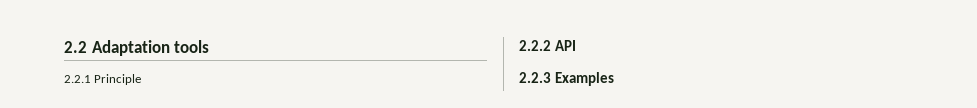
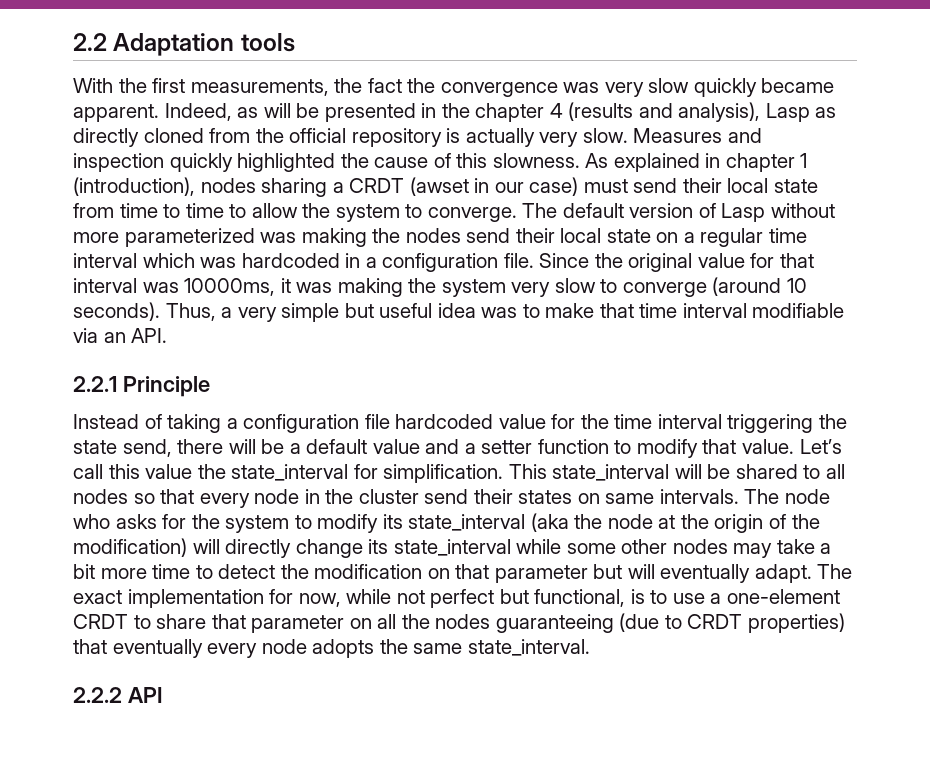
[64,74,142,85] 2.2.1 Principle -> [73,78,835,97] [73,102,837,122] [73,128,762,147] [73,153,808,172] [73,177,818,197] [73,203,836,222] [73,228,807,247] [73,253,814,272] [73,277,807,297] [73,302,845,322] [73,328,168,343] [73,376,210,397] [73,414,847,433] [73,439,842,458] [73,464,845,483] [73,489,831,508] [73,513,820,533] [73,538,832,558] [73,564,853,583] [73,589,840,608] [73,613,845,633] [73,639,590,658] With the first measurements, the fact the convergence was very slow quickly became apparent. Indeed, as will be presented in the chapter 4 (results and analysis), Lasp as directly cloned from the official repository is actually very slow. Measures and inspection quickly highlighted the cause of this slowness. As explained in chapter 1 (introduction), nodes sharing a CRDT (awset in our case) must send their local state from time to time to allow the system to converge. The default version of Lasp without more parameterized was making the nodes send their local state on a regular time interval which was hardcoded in a configuration file. Since the original value for that interval was 10000ms, it was making the system very slow to converge (around 10 seconds). Thus, a very simple but useful idea was to make that time interval modifiable via an API. // 2.2.1 Principle // Instead of taking a configuration file hardcoded value for the time interval triggering the state send, there will be a default value and a setter function to modify that value. Let’s call this value the state_interval for simplification. This state_interval will be shared to all nodes so that every node in the cluster send their states on same intervals. The node who asks for the system to modify its state_interval (aka the node at the origin of the modification) will directly change its state_interval while some other nodes may take a bit more time to detect the modification on that parameter but will eventually adapt. The exact implementation for now, while not perfect but functional, is to use a one-element CRDT to share that parameter on all the nodes guaranteeing (due to CRDT properties) that eventually every node adopts the same state_interval.
[519,72,614,86] // 2.2.3 Examples -> (163, 695) none

